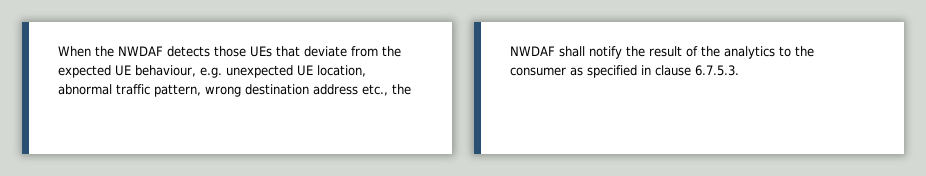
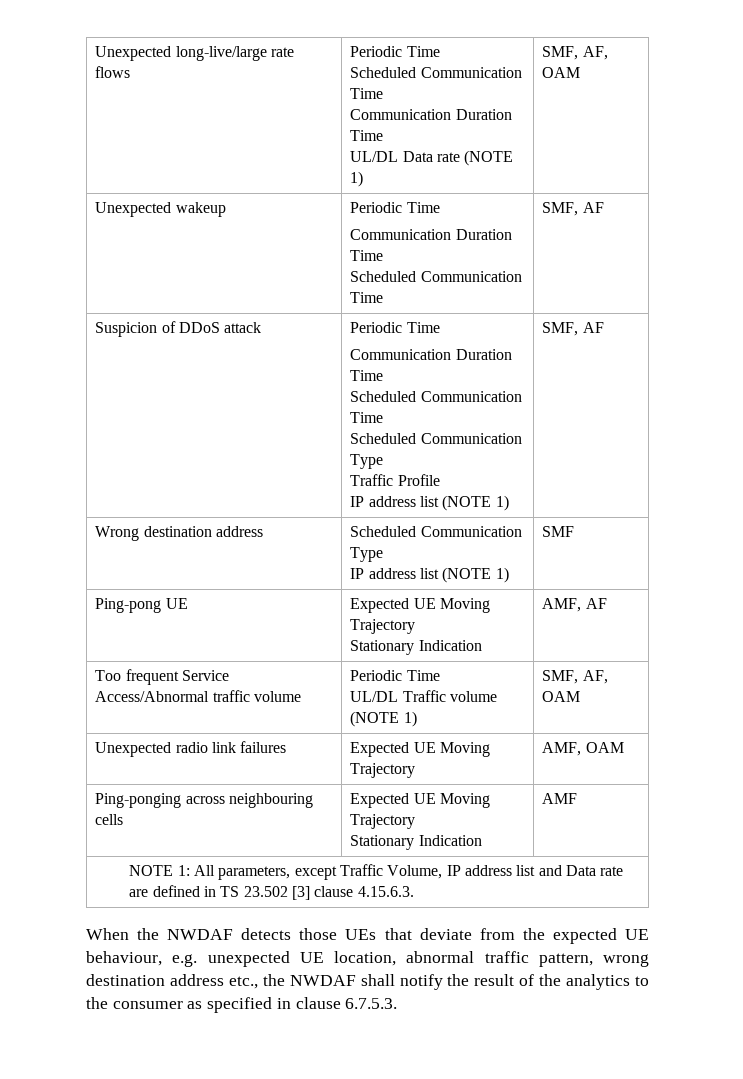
(58, 51) none -> [95,46,294,61] [95,66,131,78] [350,46,440,57] [350,67,522,78] [350,88,384,99] [350,109,512,120] [350,130,384,141] [350,150,514,166] [350,171,364,187] [542,46,608,60] [542,67,581,78] [95,202,226,217] [350,202,440,213] [350,229,512,240] [350,250,384,261] [350,271,522,282] [350,292,384,303] [542,202,604,216] [95,321,262,337] [350,322,440,333] [350,349,512,360] [350,370,384,381] [350,391,522,402] [350,412,384,423] [350,433,522,444] [350,454,384,469] [350,474,440,486] [350,495,509,511] [542,322,604,336] [95,526,263,541] [350,526,522,537] [350,547,384,562] [350,567,509,583] [542,526,575,537] [95,598,188,613] [350,598,490,613] [350,619,416,634] [350,640,482,655] [542,598,607,612] [95,669,229,685] [95,690,301,702] [350,670,440,681] [350,690,497,702] [350,711,417,727] [542,670,608,684] [542,691,581,702] [95,741,287,757] [350,742,490,757] [350,763,416,778] [542,742,624,756] [95,793,313,808] [95,814,124,825] [350,793,490,808] [350,814,416,829] [350,835,482,850] [542,793,578,804] [129,864,624,880] [129,885,414,900] Unexpected long-live/large rate flows | Periodic Time // Scheduled Communication Time // Communication Duration Time // UL/DL Data rate (NOTE 1) | SMF, AF, OAM // Unexpected wakeup | Periodic Time // Communication Duration Time // Scheduled Communication Time | SMF, AF // Suspicion of DDoS attack | Periodic Time // Communication Duration Time // Scheduled Communication Time // Scheduled Communication Type // Traffic Profile // IP address list (NOTE 1) | SMF, AF // Wrong destination address | Scheduled Communication Type // IP address list (NOTE 1) | SMF // Ping-pong UE | Expected UE Moving Trajectory // Stationary Indication | AMF, AF // Too frequent Service Access/Abnormal traffic volume | Periodic Time // UL/DL Traffic volume (NOTE 1) | SMF, AF, OAM // Unexpected radio link failures | Expected UE Moving Trajectory | AMF, OAM // Ping-ponging across neighbouring cells | Expected UE Moving Trajectory // Stationary Indication | AMF // NOTE 1: All parameters, except Traffic Volume, IP address list and Data rate are defined in TS 23.502 [3] clause 4.15.6.3. //

